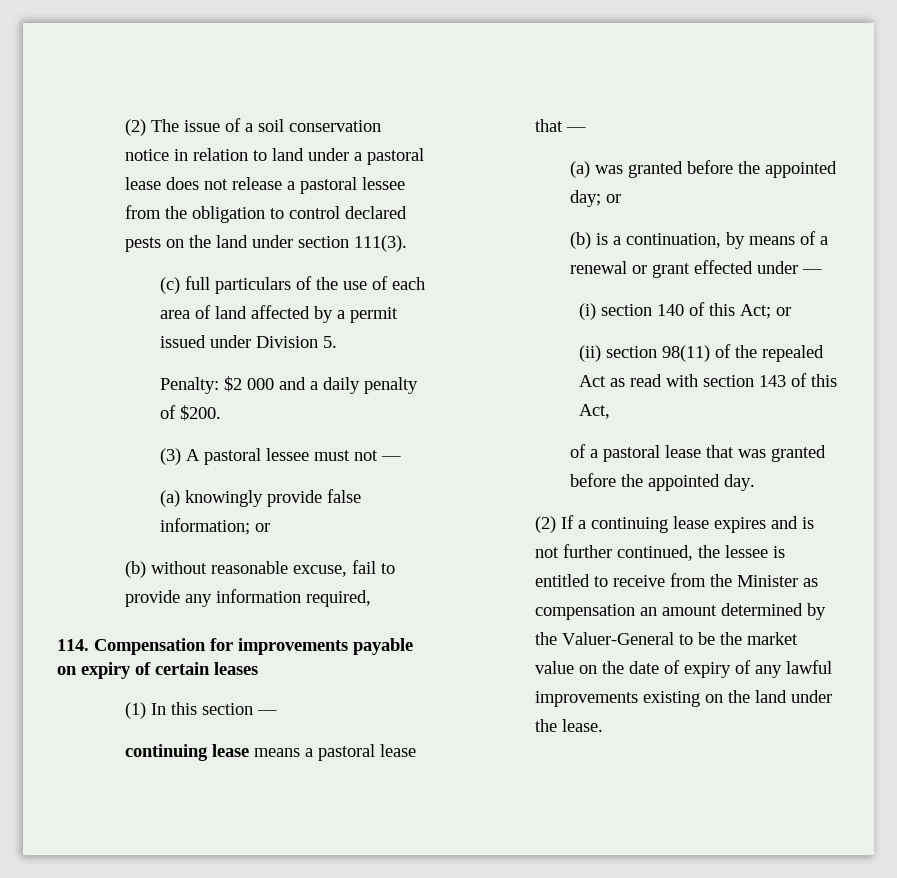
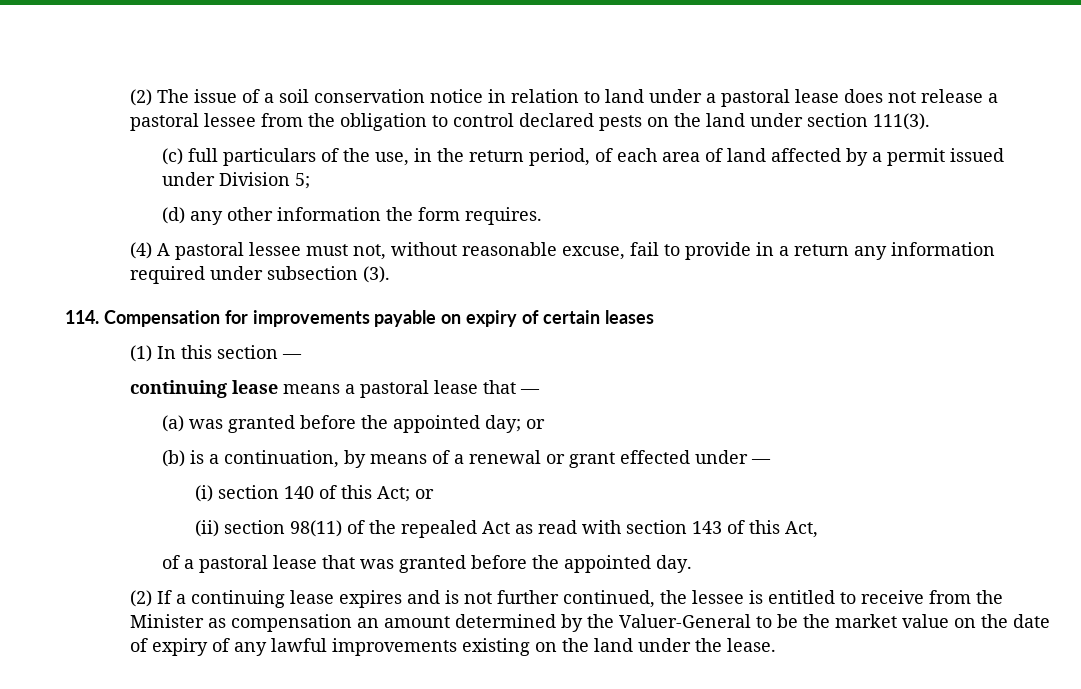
[342,281,367,290] use -> [375,148,591,166] use, in the return period,
[322,336,337,348] [159,376,418,394] [159,405,221,421] [159,448,401,465] [159,489,361,507] [159,518,270,535] [125,561,147,578] 5. // Penalty: $2 000 and a daily penalty of $200. // (3) A pastoral lessee must not — // (a) knowingly provide false information; or // (b) -> [295,173,311,189] [162,207,543,225] [129,242,386,260] 5; // (d) any other information the form requires. // (4) A pastoral lessee must not,
[185,589,372,607] any information required, -> [755,242,995,260] [129,266,390,284] in a return any information required under subsection (3).

